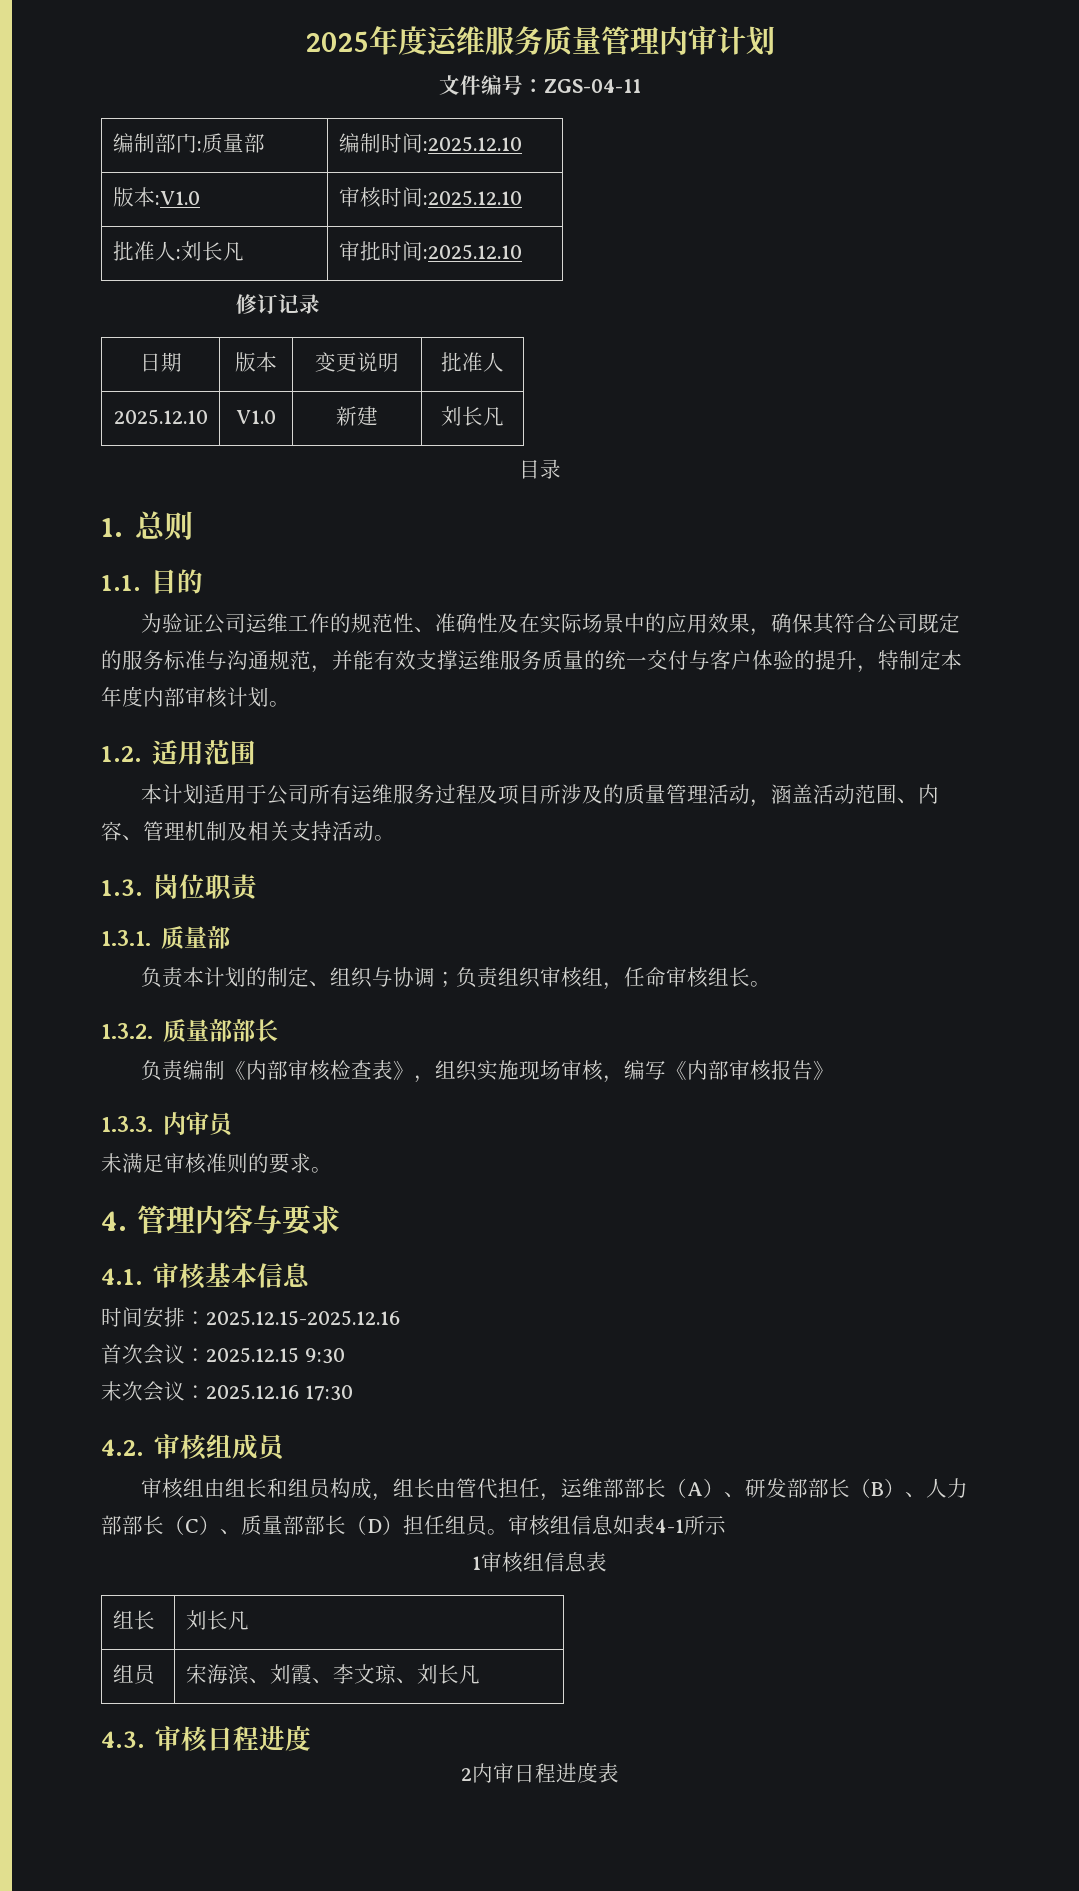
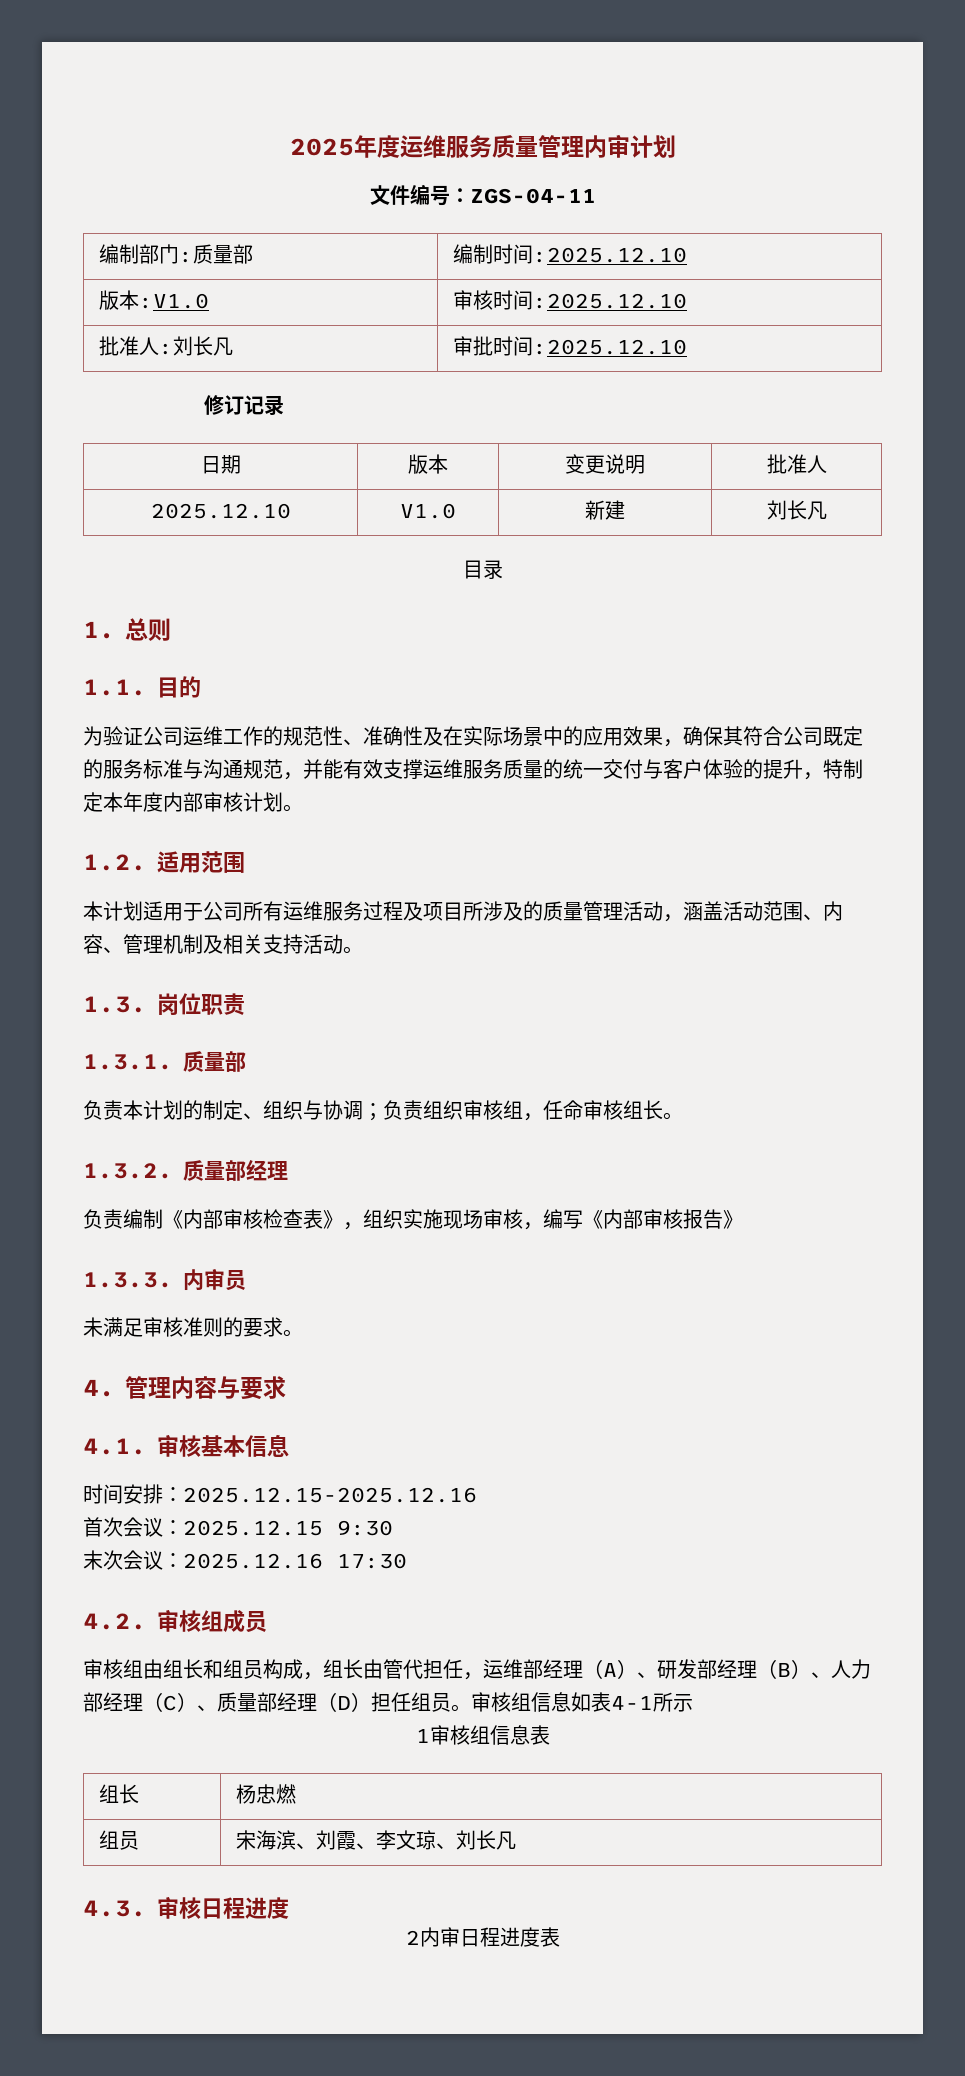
[232,1019,279,1042] 部长 -> [246,1160,288,1181] 经理
[624,1478,667,1498] 部长 -> [543,1659,583,1678] 经理
[808,1478,851,1498] 部长 -> [717,1659,757,1678] 经理
[122,1515,164,1535] 部长 -> [103,1692,143,1711] 经理
[304,1515,346,1535] 部长 -> [277,1692,317,1711] 经理
[185,1610,249,1630] 刘长凡 -> [235,1784,296,1804] 杨忠燃

